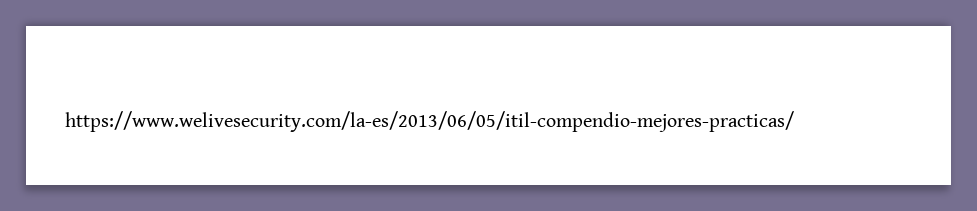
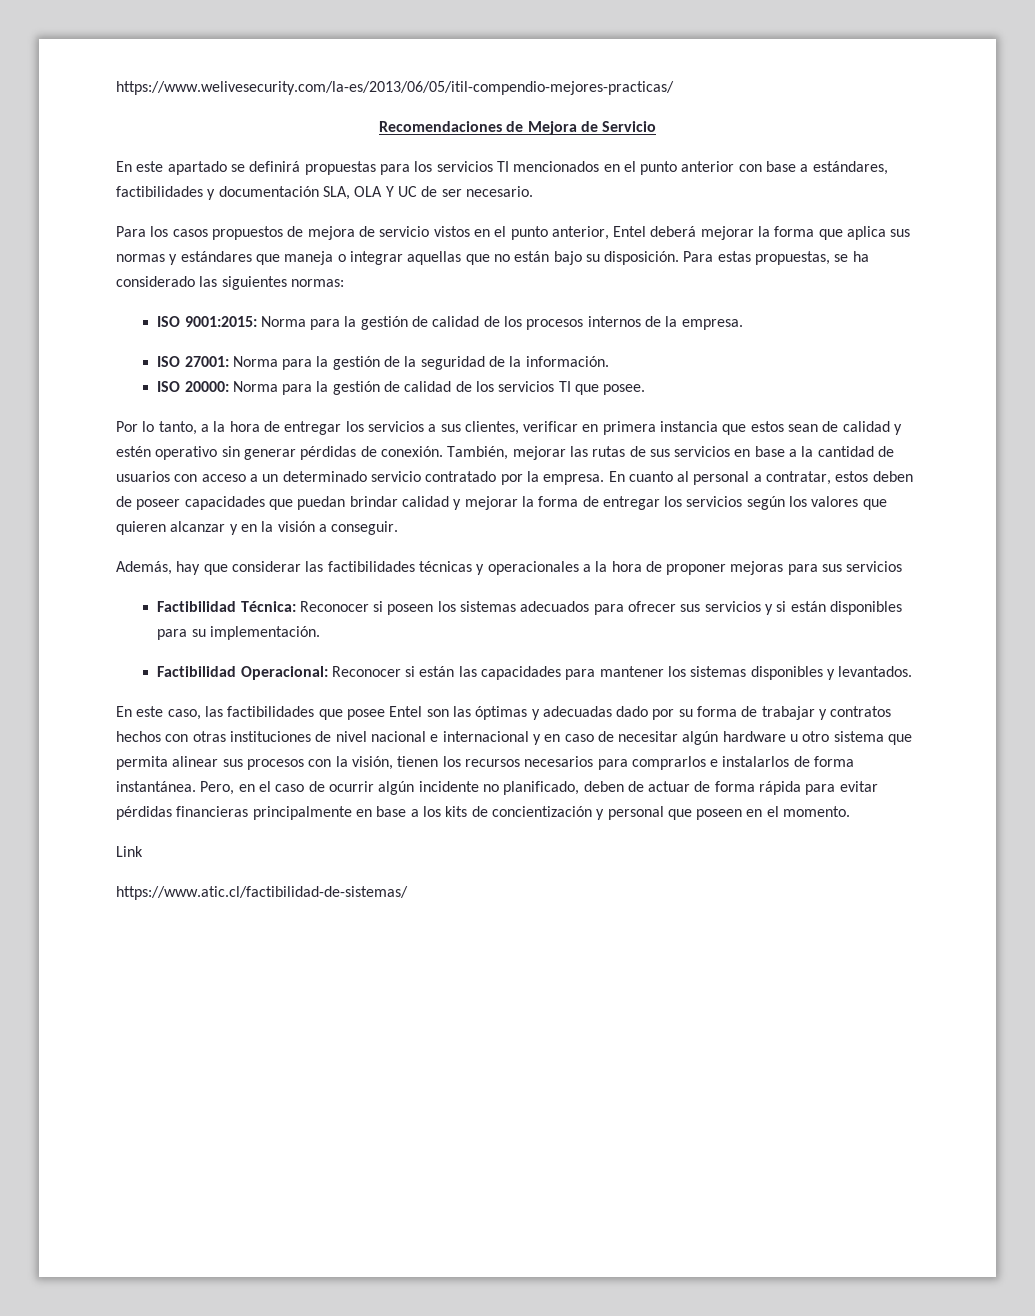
(794, 121) none -> [378,121,657,135] [116,161,888,175] [116,186,533,200] [116,226,911,240] [116,251,869,265] [116,276,344,290] [157,316,743,330] [157,356,609,370] [157,381,646,395] [116,421,903,435] [116,446,895,460] [116,471,913,485] [116,496,887,510] [116,521,399,535] [116,561,903,575] [157,601,902,615] [157,626,320,640] [157,666,913,680] [116,706,892,720] [116,731,913,745] [116,756,855,770] [116,781,878,795] [116,806,851,820] [116,846,143,857] [116,886,408,900] // Recomendaciones de Mejora de Servicio // En este apartado se definirá propuestas para los servicios TI mencionados en el punto anterior con base a estándares, factibilidades y documentación SLA, OLA Y UC de ser necesario. // Para los casos propuestos de mejora de servicio vistos en el punto anterior, Entel deberá mejorar la forma que aplica sus normas y estándares que maneja o integrar aquellas que no están bajo su disposición. Para estas propuestas, se ha considerado las siguientes normas: // ISO 9001:2015: Norma para la gestión de calidad de los procesos internos de la empresa. // ISO 27001: Norma para la gestión de la seguridad de la información. // ISO 20000: Norma para la gestión de calidad de los servicios TI que posee. // Por lo tanto, a la hora de entregar los servicios a sus clientes, verificar en primera instancia que estos sean de calidad y estén operativo sin generar pérdidas de conexión. También, mejorar las rutas de sus servicios en base a la cantidad de usuarios con acceso a un determinado servicio contratado por la empresa. En cuanto al personal a contratar, estos deben de poseer capacidades que puedan brindar calidad y mejorar la forma de entregar los servicios según los valores que quieren alcanzar y en la visión a conseguir. // Además, hay que considerar las factibilidades técnicas y operacionales a la hora de proponer mejoras para sus servicios // Factibilidad Técnica: Reconocer si poseen los sistemas adecuados para ofrecer sus servicios y si están disponibles para su implementación. // Factibilidad Operacional: Reconocer si están las capacidades para mantener los sistemas disponibles y levantados. // En este caso, las factibilidades que posee Entel son las óptimas y adecuadas dado por su forma de trabajar y contratos hechos con otras instituciones de nivel nacional e internacional y en caso de necesitar algún hardware u otro sistema que permita alinear sus procesos con la visión, tienen los recursos necesarios para comprarlos e instalarlos de forma instantánea. Pero, en el caso de ocurrir algún incidente no planificado, deben de actuar de forma rápida para evitar pérdidas financieras principalmente en base a los kits de concientización y personal que poseen en el momento. // Link // https://www.atic.cl/factibilidad-de-sistemas/

